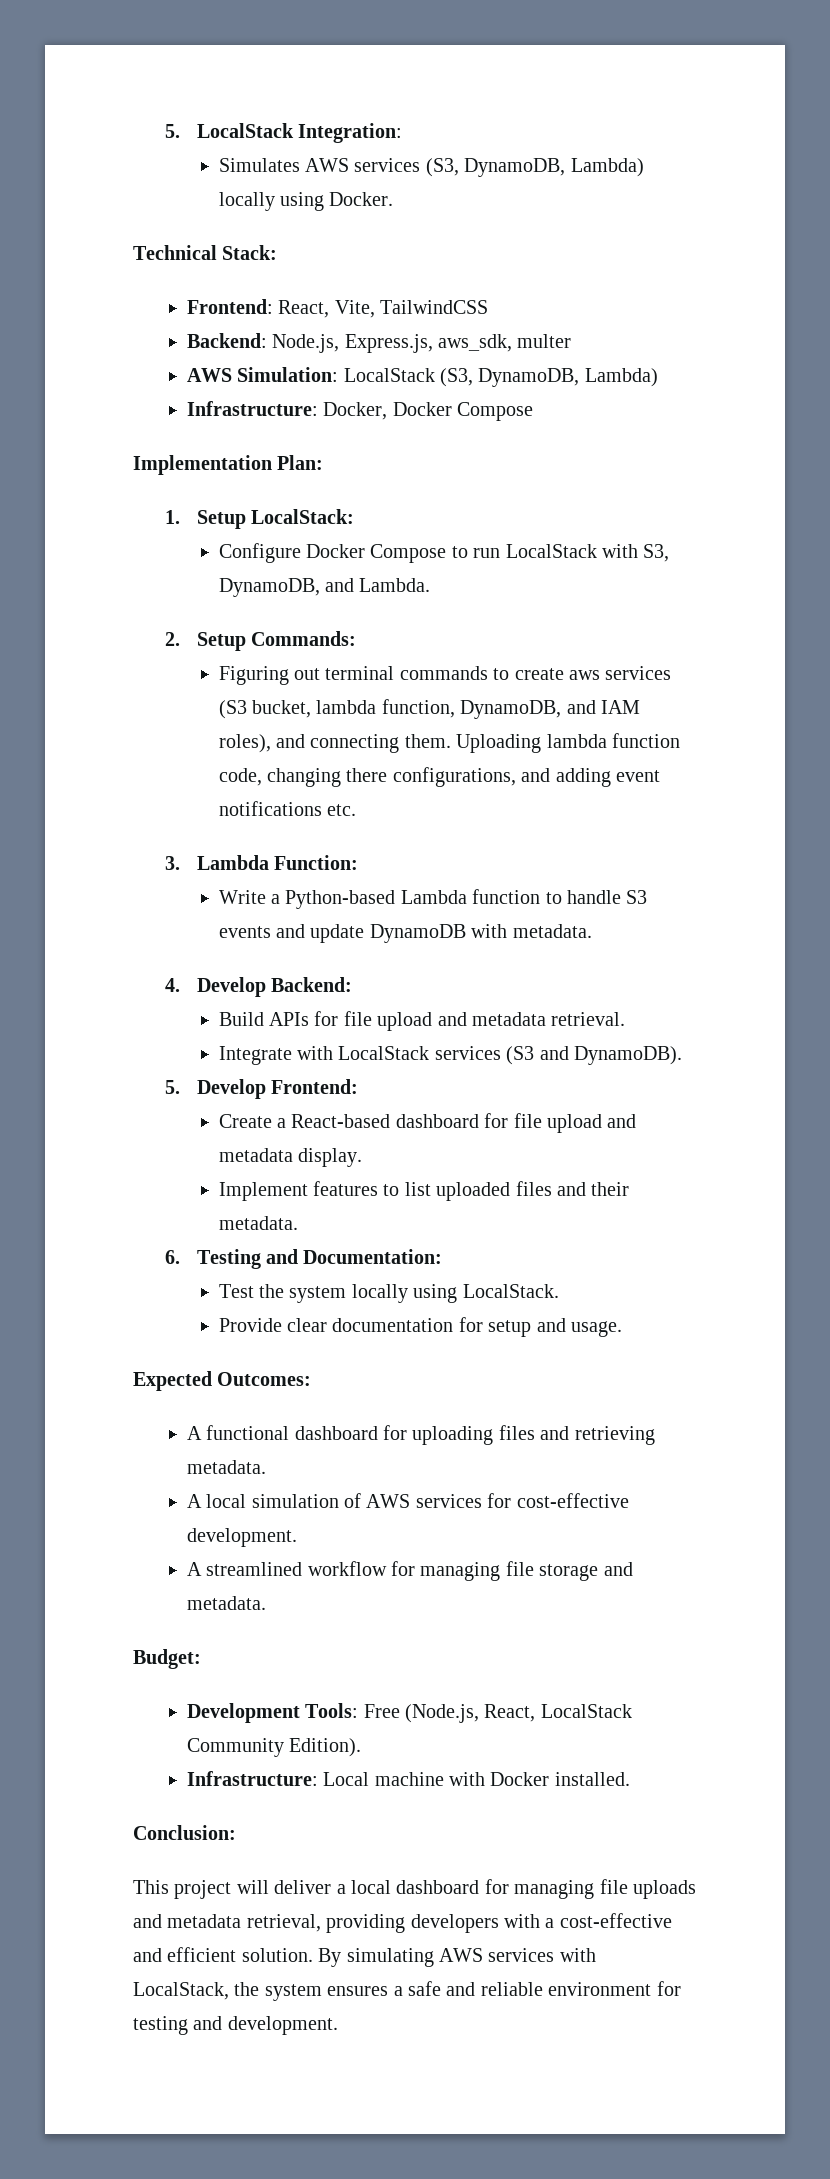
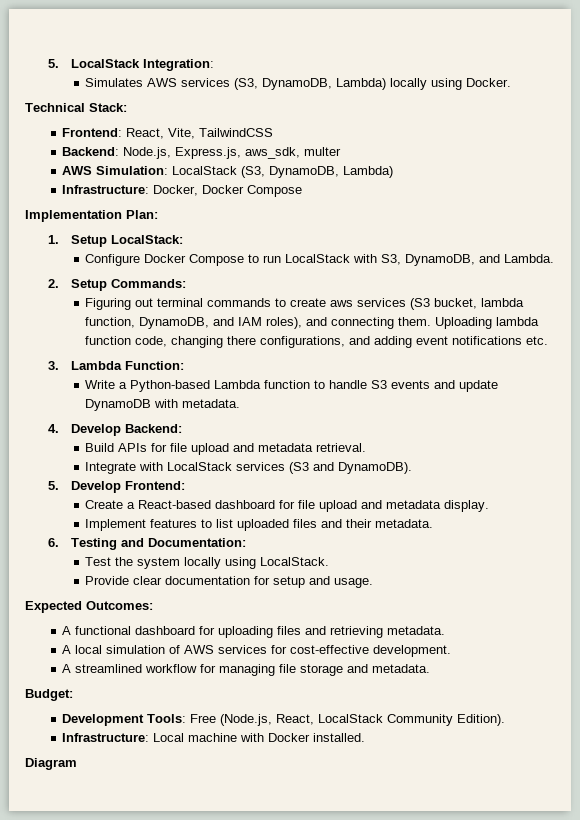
[133,1825,236,1840] [133,1879,696,1899] [133,1913,672,1933] [133,1947,596,1967] [133,1981,681,2001] [133,2016,338,2035] Conclusion: // This project will deliver a local dashboard for managing file uploads and metadata retrieval, providing developers with a cost-effective and efficient solution. By simulating AWS services with LocalStack, the system ensures a safe and reliable environment for testing and development. -> [25,758,77,770] Diagram

